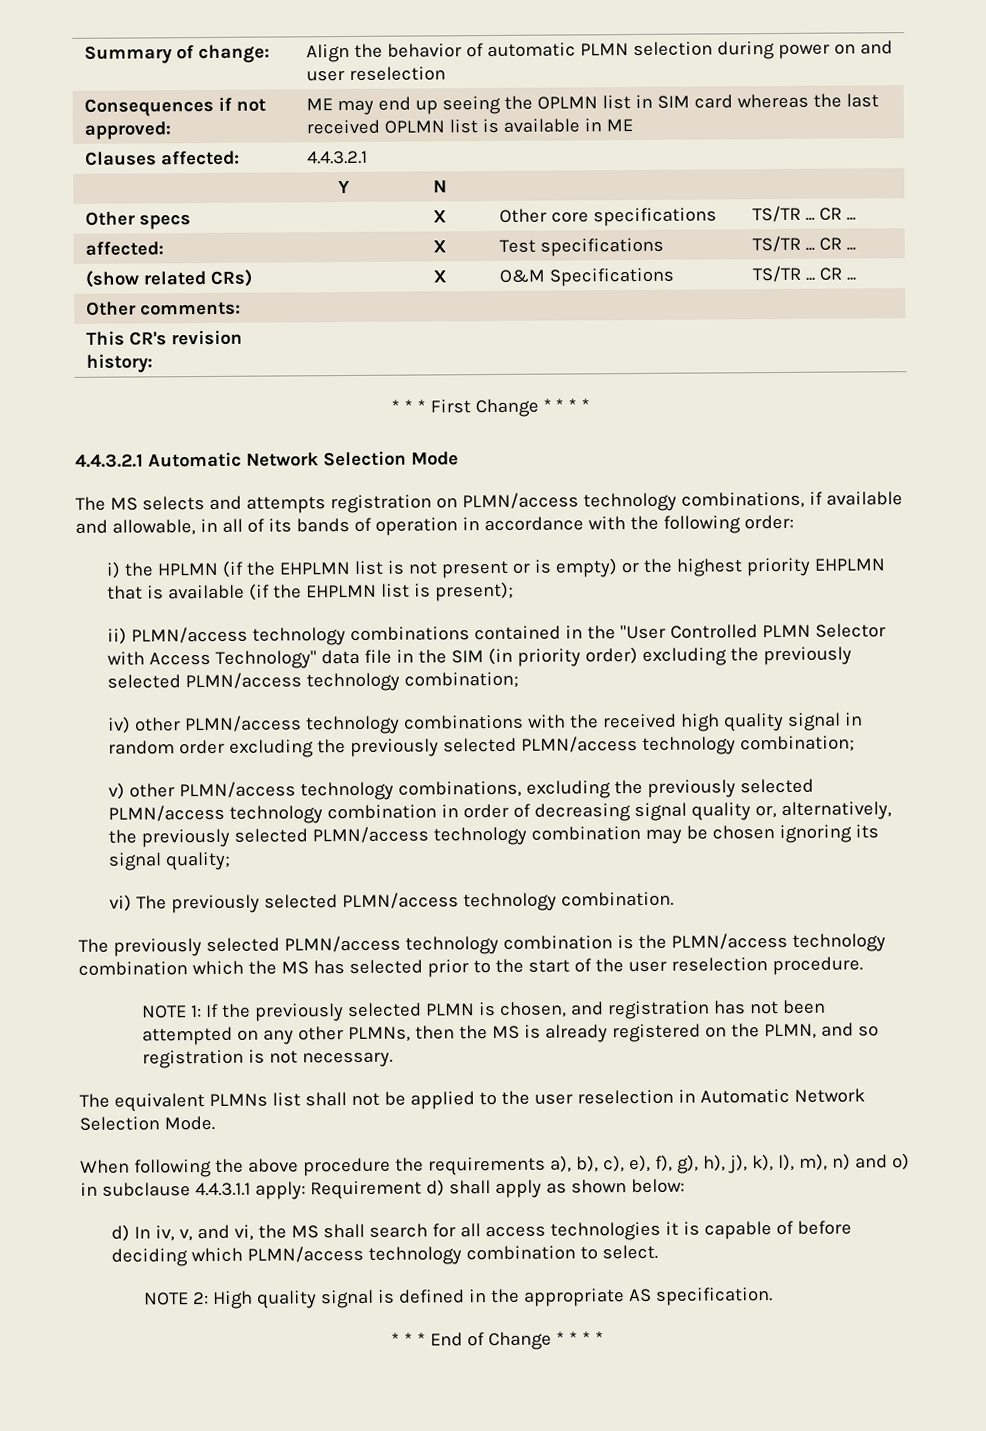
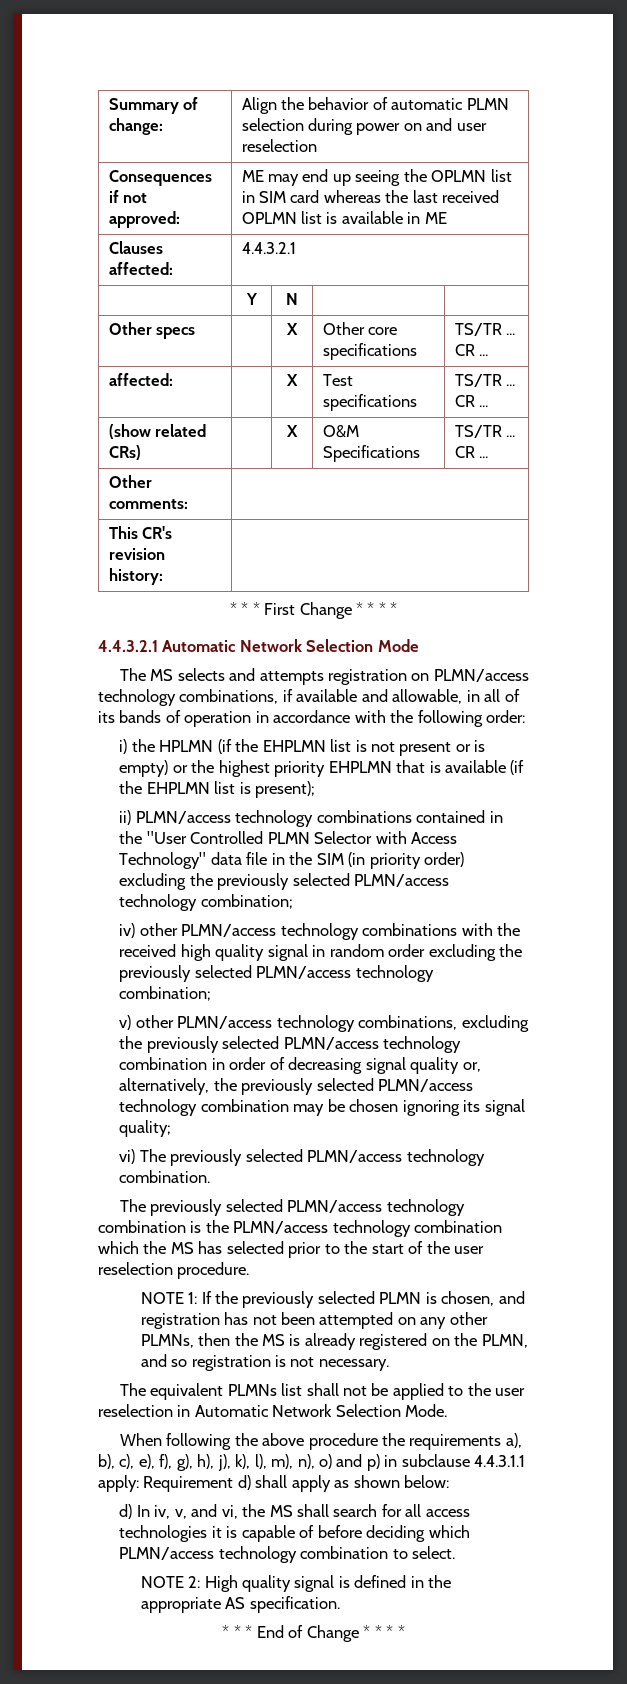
[831,1153,910,1171] n) and o) -> [297,1454,380,1471] n), o) and p)

